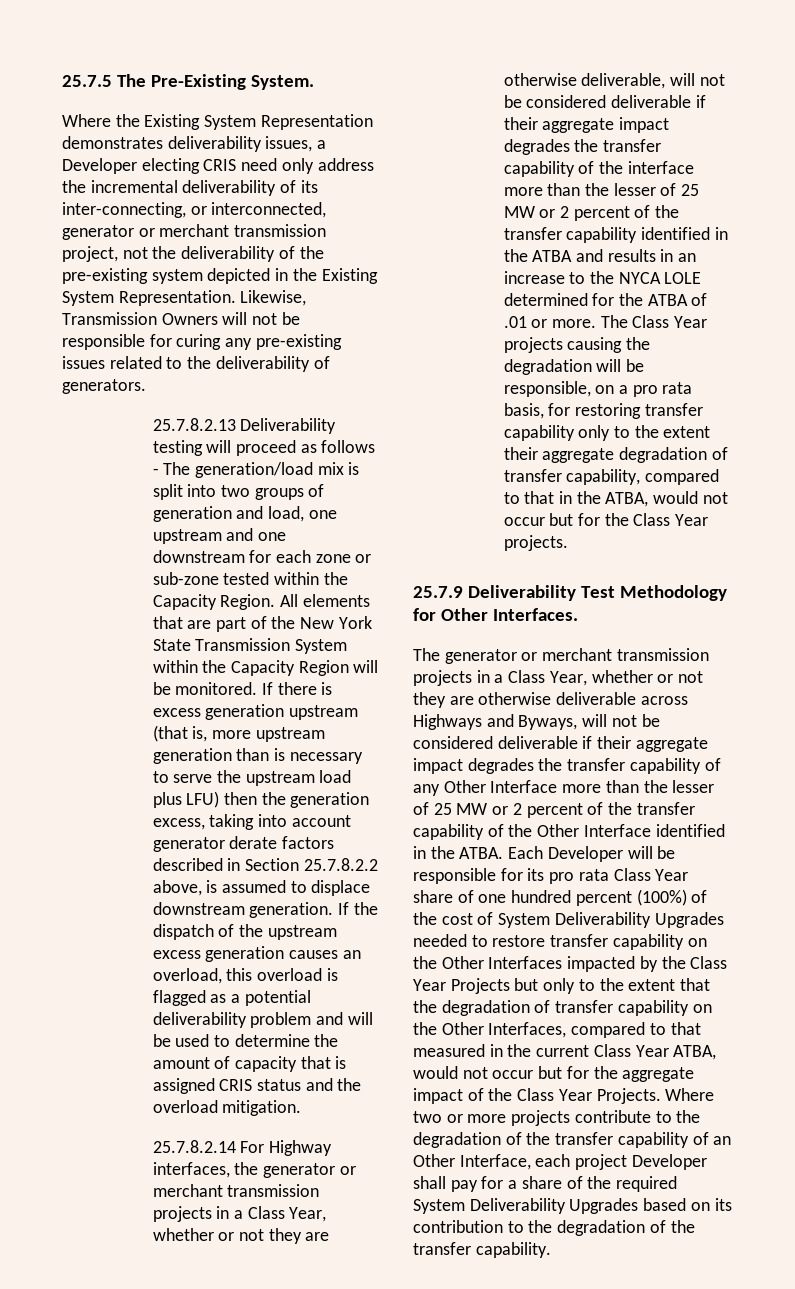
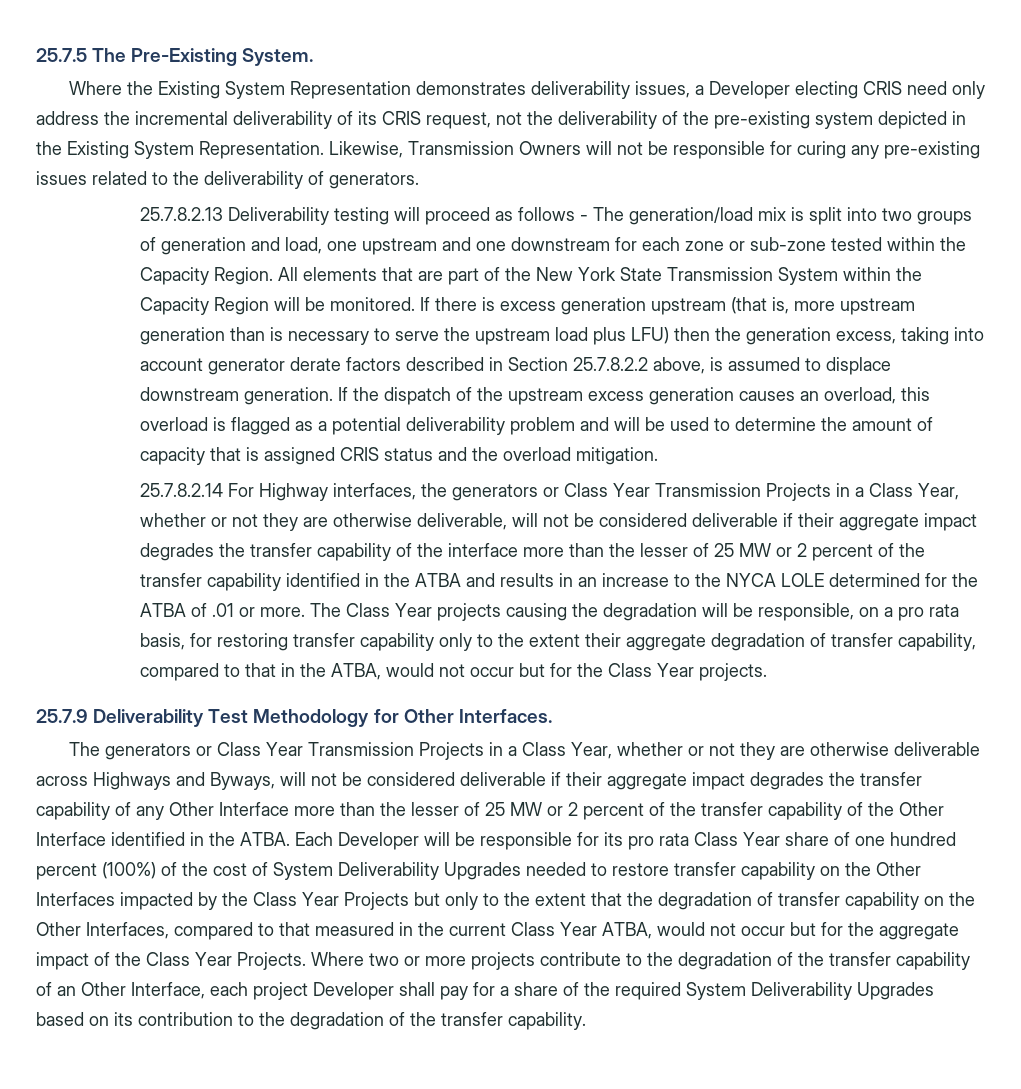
[62,202,327,218] [62,224,327,240] [62,246,118,262] inter-connecting, or interconnected, generator or merchant transmission project, -> [382,111,491,129] CRIS request,
[262,1163,356,1178] [152,1184,320,1197] [152,1206,212,1222] generator or merchant transmission projects -> [452,483,832,501] generators or Class Year Transmission Projects
[444,648,709,664] [413,670,472,686] generator or merchant transmission projects -> [104,742,484,760] generators or Class Year Transmission Projects

